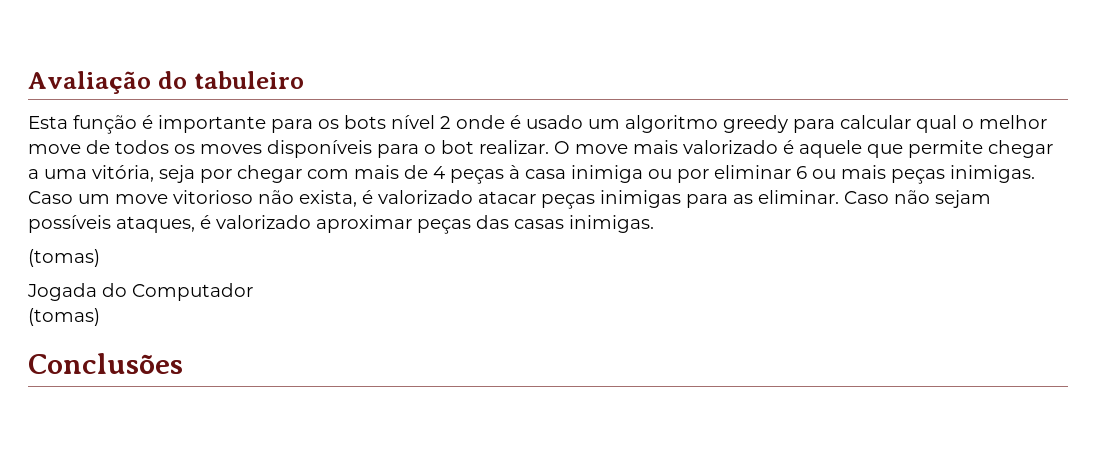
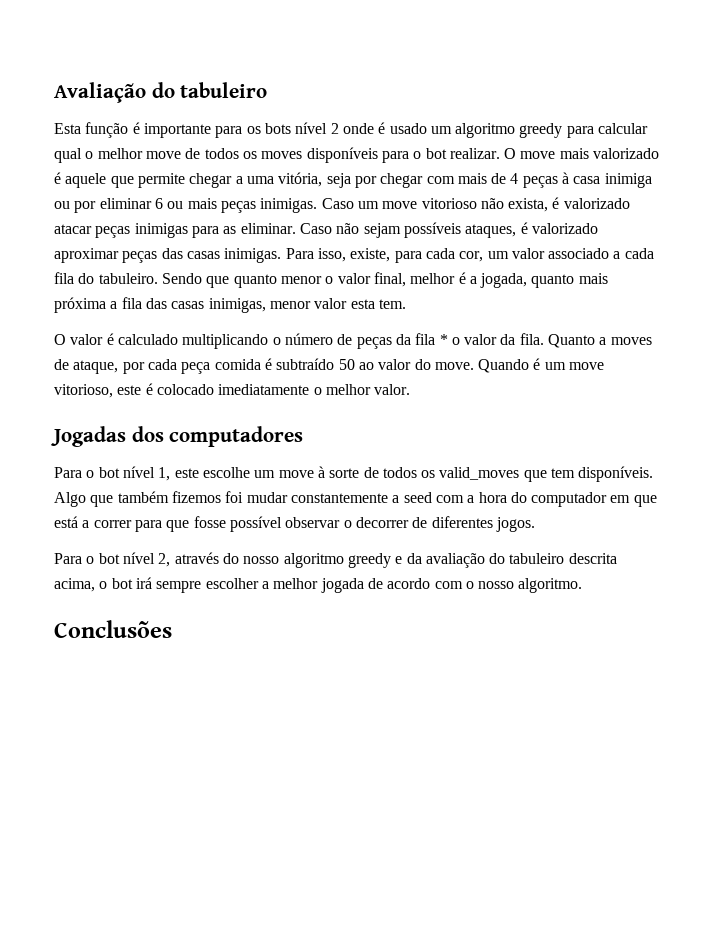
[28,249,100,267] [27,283,253,301] [28,308,100,326] // (tomas) // Jogada do Computador // (tomas) -> [285,248,654,263] [54,272,608,288] [54,297,406,313] [54,333,652,349] [54,358,605,374] [54,383,411,398] [51,426,304,447] [54,466,654,482] [54,491,657,507] [54,516,535,532] [54,552,617,568] [54,577,583,593] Para isso, existe, para cada cor, um valor associado a cada fila do tabuleiro. Sendo que quanto menor o valor final, melhor é a jogada, quanto mais próxima a fila das casas inimigas, menor valor esta tem. // O valor é calculado multiplicando o número de peças da fila * o valor da fila. Quanto a moves de ataque, por cada peça comida é subtraído 50 ao valor do move. Quando é um move vitorioso, este é colocado imediatamente o melhor valor. // Jogadas dos computadores // Para o bot nível 1, este escolhe um move à sorte de todos os valid_moves que tem disponíveis. Algo que também fizemos foi mudar constantemente a seed com a hora do computador em que está a correr para que fosse possível observar o decorrer de diferentes jogos. // Para o bot nível 2, através do nosso algoritmo greedy e da avaliação do tabuleiro descrita acima, o bot irá sempre escolher a melhor jogada de acordo com o nosso algoritmo.

